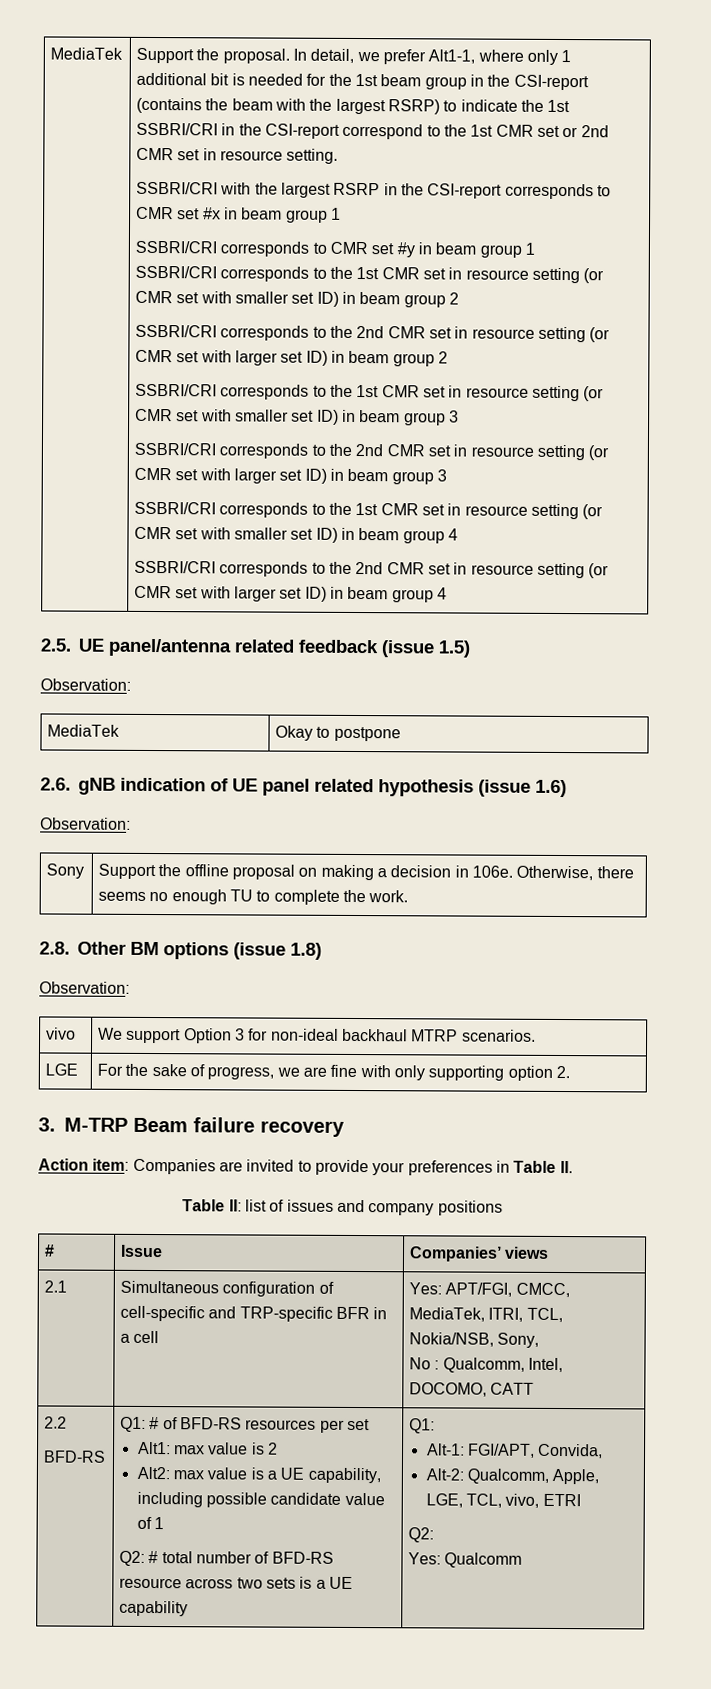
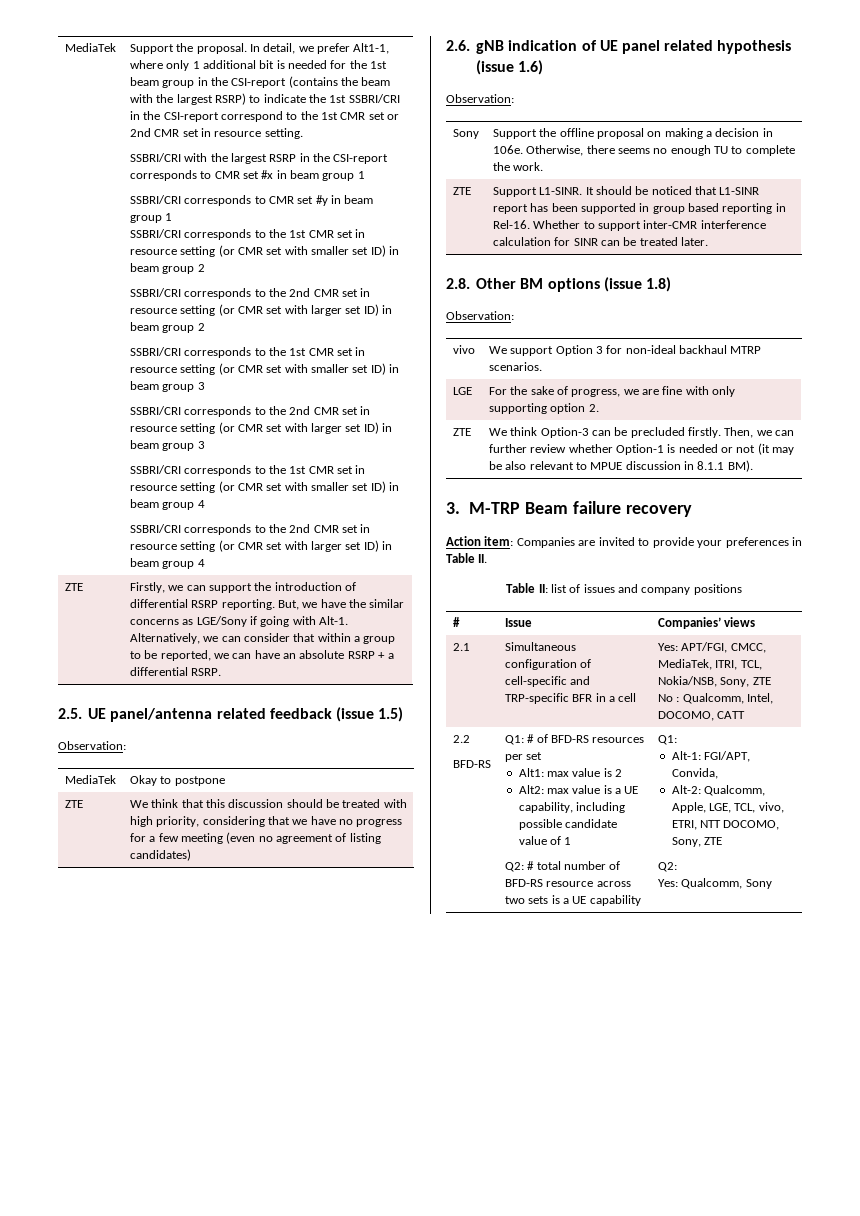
(447, 593) none -> [64,583,83,591] [129,582,357,593] [129,599,405,610] [129,616,349,627] [129,633,396,644] [129,650,394,661] [129,667,222,676] // ZTE | Firstly, we can support the introduction of differential RSRP reporting. But, we have the similar concerns as LGE/Sony if going with Alt-1. Alternatively, we can consider that within a group to be reported, we can have an absolute RSRP + a differential RSRP.
(401, 734) none -> [64,800,83,808] [129,799,407,808] [129,816,403,827] [129,832,381,844] [129,849,191,861] // ZTE | We think that this discussion should be treated with high priority, considering that we have no progress for a few meeting (even no agreement of listing candidates)
(409, 896) none -> [452,187,471,195] [492,186,760,197] [492,203,786,214] [492,220,766,231] [492,237,709,246] // ZTE | Support L1-SINR. It should be noticed that L1-SINR report has been supported in group based reporting in Rel-16. Whether to support inter-CMR interference calculation for SINR can be treated later.
(570, 1072) none -> [452,428,471,436] [488,427,795,438] [488,443,795,455] [488,460,753,472] // ZTE | We think Option-3 can be precluded firstly. Then, we can further review whether Option-1 is needed or not (it may be also relevant to MPUE discussion in 8.1.1 BM).
(540, 1340) none -> [752,677,771,685] ZTE
[542,1493,581,1507] ETRI -> [671,820,780,830] [671,837,722,847] ETRI, NTT DOCOMO, Sony, ZTE
[444,1552,523,1568] Qualcomm -> [681,878,772,889] Qualcomm, Sony

